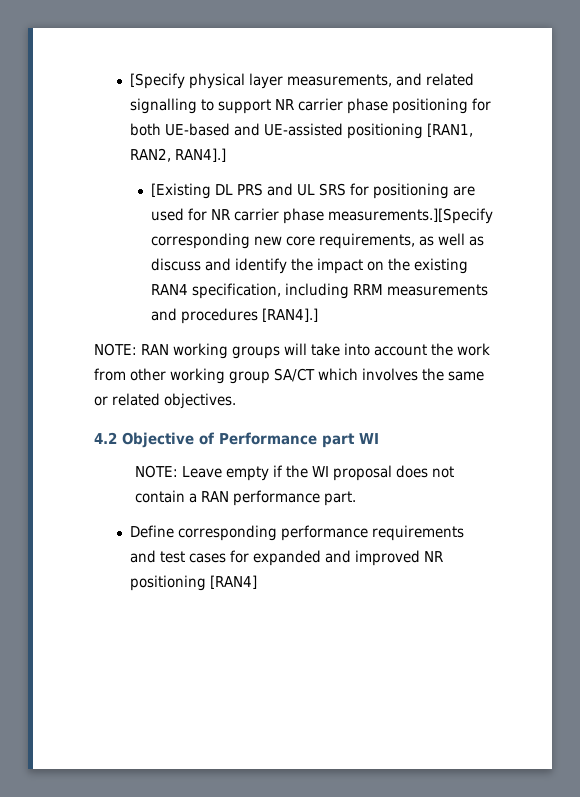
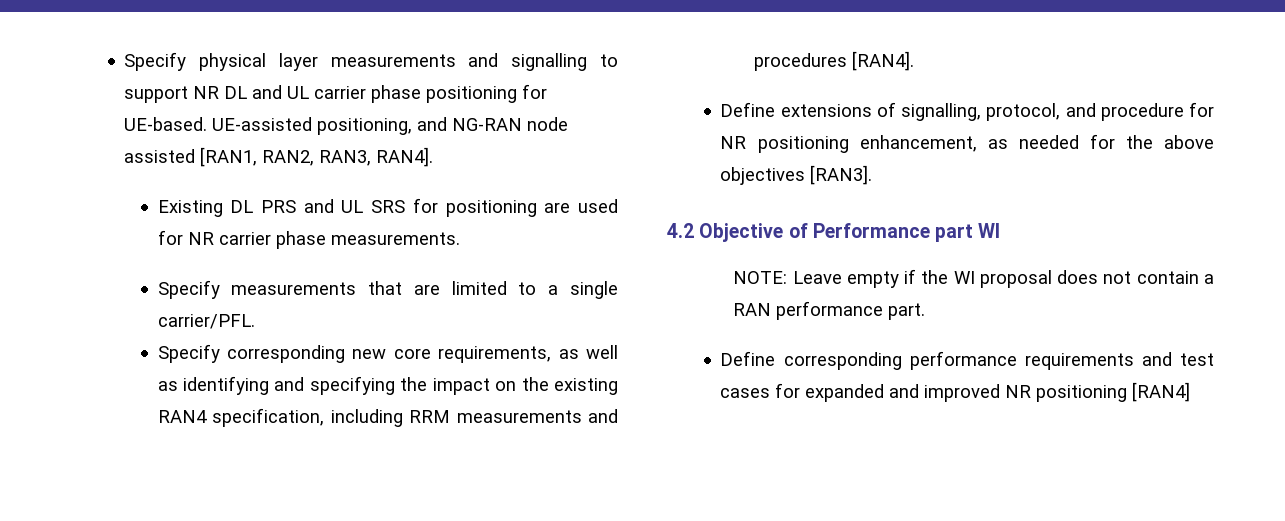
[130,73,186,89] [Specify -> [124,52,187,71] Specify
[287,73,475,87] measurements, and related -> [330,53,499,67] measurements and
(295, 104) none -> [224,85,310,99] DL and UL
[130,123,474,139] [130,148,227,162] [150,183,211,199] both UE-based and UE-assisted positioning [RAN1, RAN2, RAN4].] // [Existing -> [124,117,569,135] [124,147,434,167] [157,200,223,217] UE-based. UE-assisted positioning, and NG-RAN node assisted [RAN1, RAN2, RAN3, RAN4]. // Existing
[327,208,493,224] measurements.][Specify -> [330,232,460,245] [157,280,619,299] [157,314,255,329] [157,344,220,363] measurements. // Specify measurements that are limited to a single carrier/PFL. // Specify
[150,258,287,274] discuss and identify -> [183,376,395,395] identifying and specifying
[261,308,318,322] [94,343,490,359] [94,368,484,384] [94,393,236,409] [RAN4].] // NOTE: RAN working groups will take into account the work from other working group SA/CT which involves the same or related objectives. -> [851,51,914,71] [720,102,1214,121] [720,134,1214,153] [720,165,873,185] [RAN4]. // Define extensions of signalling, protocol, and procedure for NR positioning enhancement, as needed for the above objectives [RAN3].

